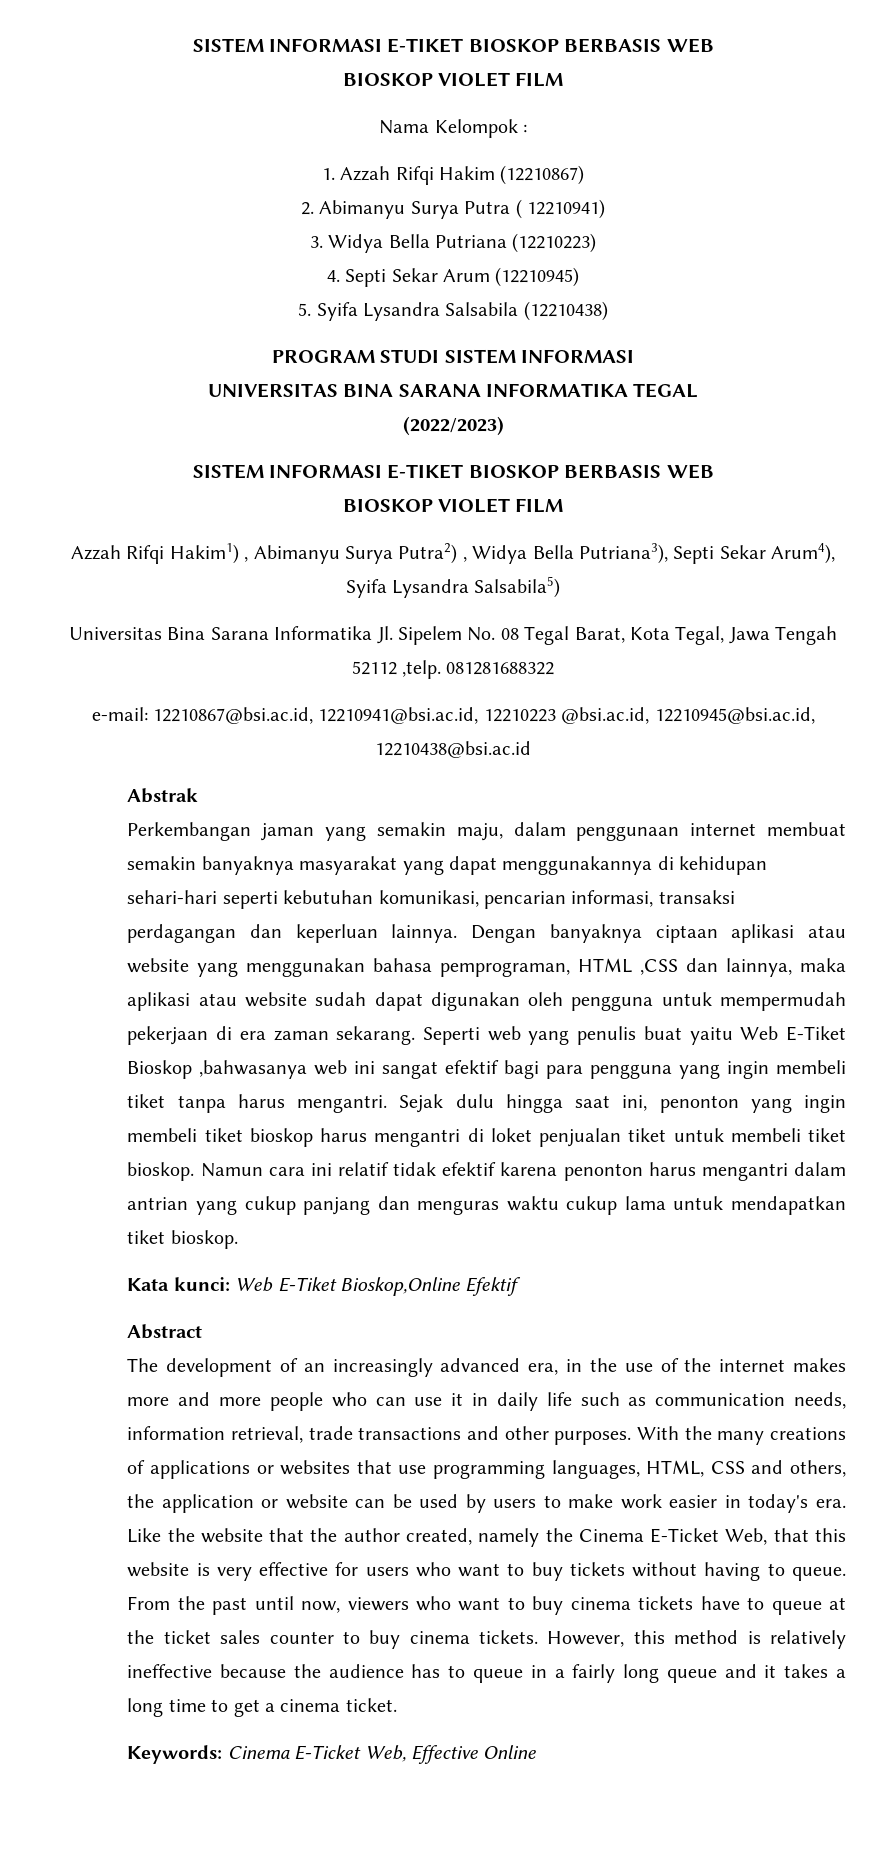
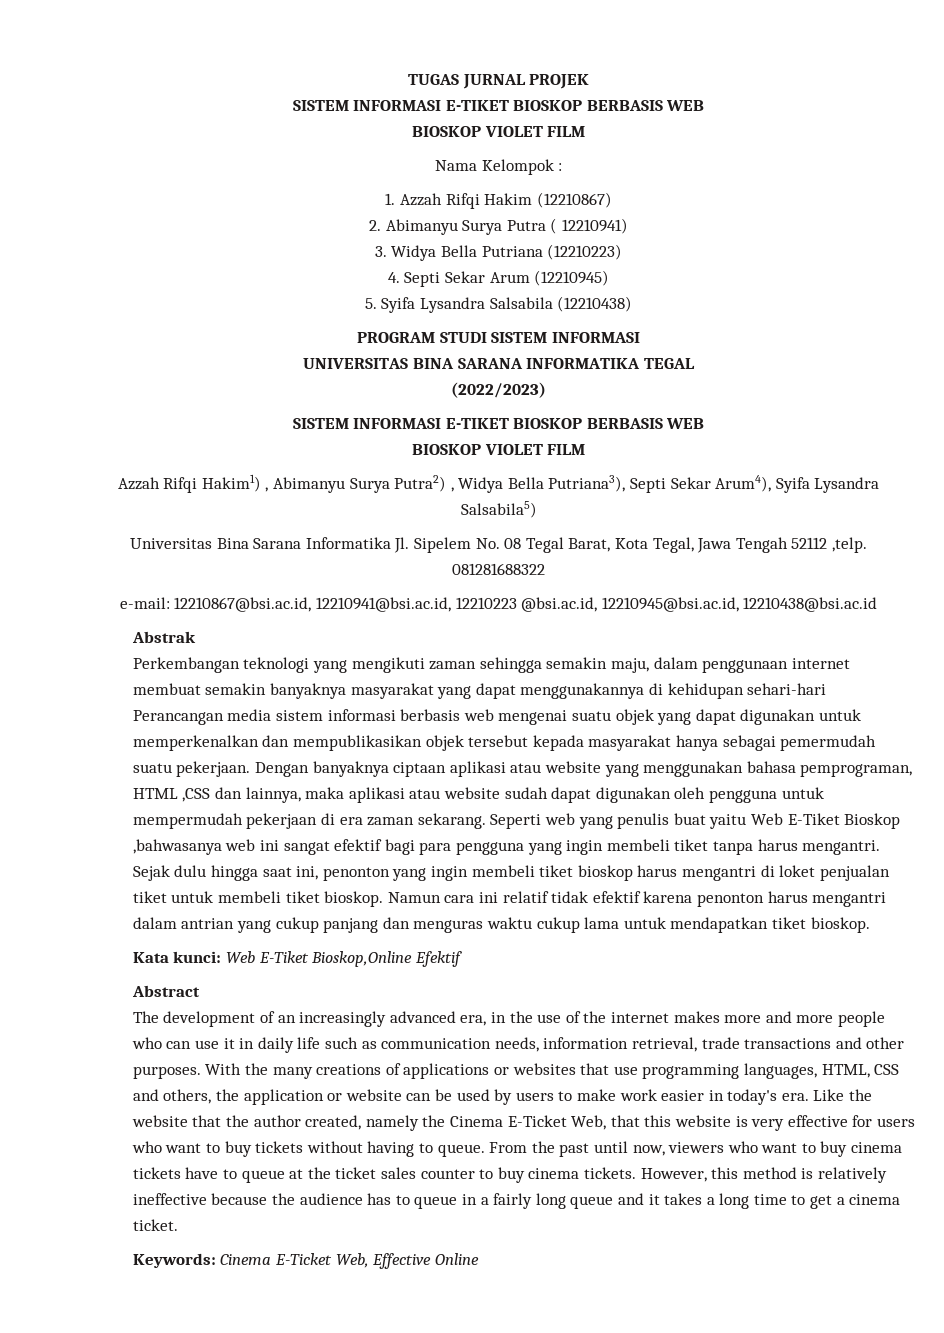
(192, 45) none -> [407,74,590,89] TUGAS JURNAL PROJEK //
[261,823,367,841] jaman yang -> [243,657,542,673] teknologi yang mengikuti zaman sehingga
[222,890,735,909] [127,924,458,943] seperti kebutuhan komunikasi, pencarian informasi, transaksi perdagangan dan keperluan lainnya. -> [132,709,861,725] [132,735,877,751] [132,761,251,777] Perancangan media sistem informasi berbasis web mengenai suatu objek yang dapat digunakan untuk memperkenalkan dan mempublikasikan objek tersebut kepada masyarakat hanya sebagai pemermudah suatu pekerjaan.

